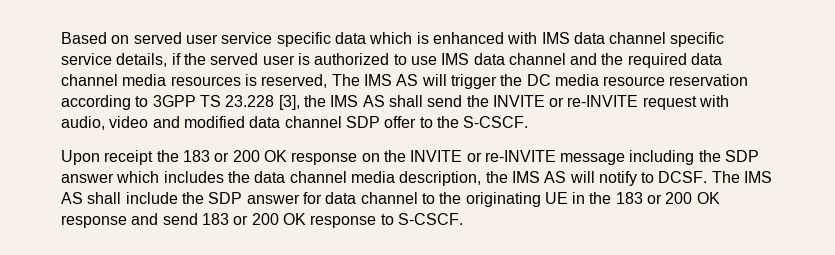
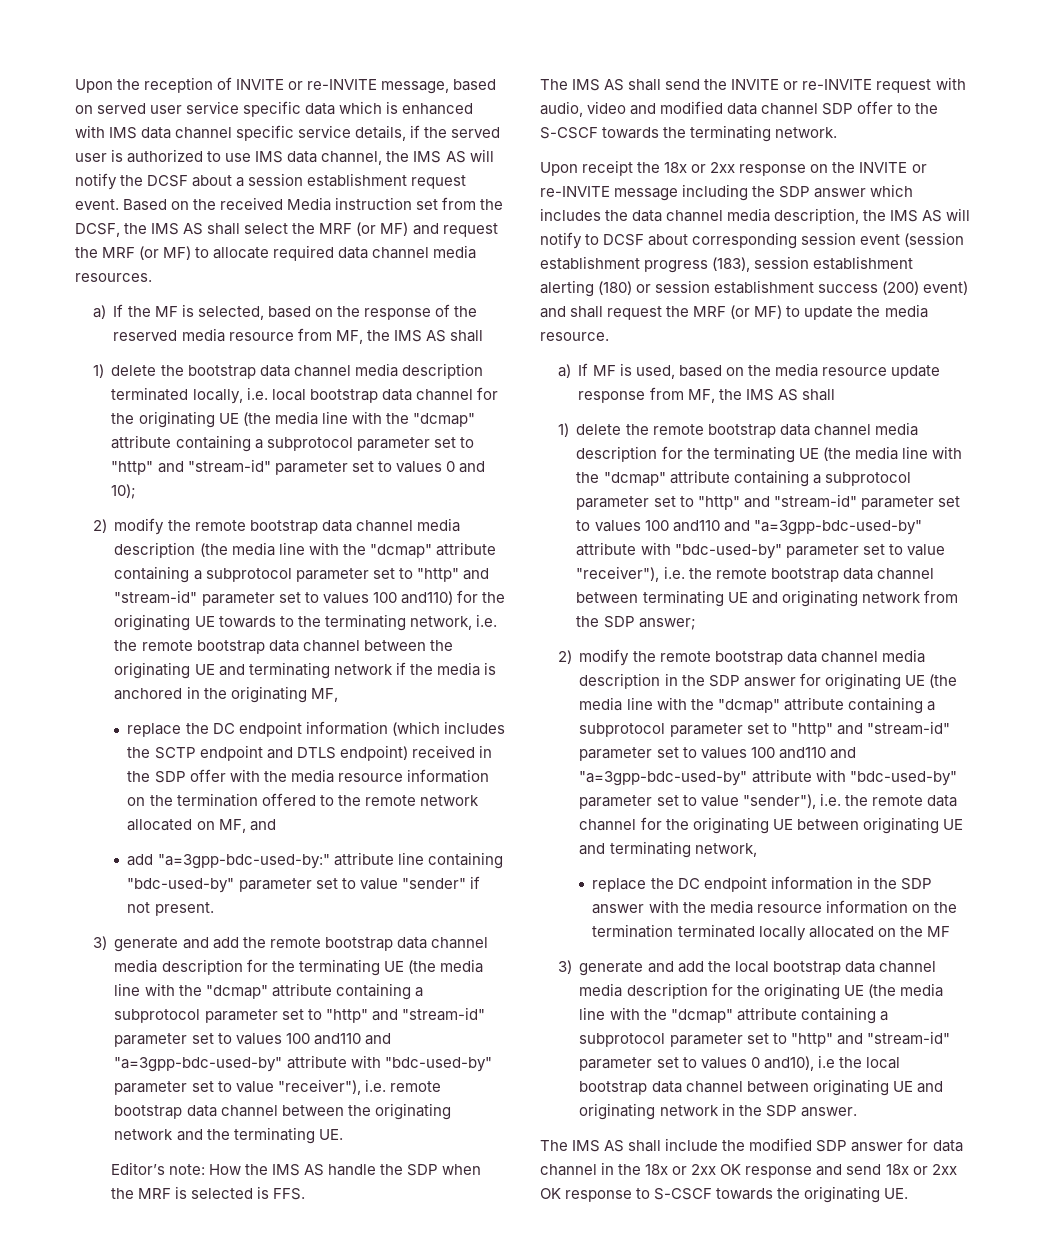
[61,32,107,44] Based -> [75,77,497,94] Upon the reception of INVITE or re-INVITE message, based
[508,53,723,68] [61,74,749,89] [61,95,326,110] channel and the required data channel media resources is reserved, The IMS AS will trigger the DC media resource reservation according to 3GPP TS 23.228 [3], the -> [321,149,494,165] [75,173,467,190] [75,197,504,211] [75,222,498,237] [75,245,477,261] [75,273,152,282] [92,304,477,320] [113,328,483,344] [92,363,483,379] [111,387,498,404] [111,411,475,428] [111,435,474,452] [111,459,485,475] [111,484,137,499] [92,518,460,535] [114,542,496,558] [114,566,489,583] [114,590,505,606] [114,614,497,631] [114,640,453,654] [114,662,496,679] [114,686,338,703] [127,721,505,737] [127,745,492,761] [127,769,489,783] [127,793,479,807] [127,819,276,833] [127,852,503,869] [127,876,480,893] [127,902,214,916] [92,936,488,952] [114,959,483,976] [114,983,423,1000] [114,1007,485,1023] [114,1033,391,1047] [114,1055,492,1072] [114,1079,441,1095] [114,1103,451,1120] [114,1127,343,1144] [110,1162,482,1176] [110,1186,306,1200] [540,79,568,90] channel, the IMS AS will notify the DCSF about a session establishment request event. Based on the received Media instruction set from the DCSF, the IMS AS shall select the MRF (or MF) and request the MRF (or MF) to allocate required data channel media resources. // a) If the MF is selected, based on the response of the reserved media resource from MF, the IMS AS shall // 1) delete the bootstrap data channel media description terminated locally, i.e. local bootstrap data channel for the originating UE (the media line with the "dcmap" attribute containing a subprotocol parameter set to "http" and "stream-id" parameter set to values 0 and 10); // 2) modify the remote bootstrap data channel media description (the media line with the "dcmap" attribute containing a subprotocol parameter set to "http" and "stream-id" parameter set to values 100 and110) for the originating UE towards to the terminating network, i.e. the remote bootstrap data channel between the originating UE and terminating network if the media is anchored in the originating MF, // replace the DC endpoint information (which includes the SCTP endpoint and DTLS endpoint) received in the SDP offer with the media resource information on the termination offered to the remote network allocated on MF, and // add "a=3gpp-bdc-used-by:" attribute line containing "bdc-used-by" parameter set to value "sender" if not present. // 3) generate and add the remote bootstrap data channel media description for the terminating UE (the media line with the "dcmap" attribute containing a subprotocol parameter set to "http" and "stream-id" parameter set to values 100 and110 and "a=3gpp-bdc-used-by" attribute with "bdc-used-by" parameter set to value "receiver"), i.e. remote bootstrap data channel between the originating network and the terminating UE. // Editor’s note: How the IMS AS handle the SDP when the MRF is selected is FFS. // The
[463,116,529,128] S-CSCF. -> [540,125,838,142] S-CSCF towards the terminating network.
[182,150,287,162] 183 or 200 OK -> [664,162,736,173] 18x or 2xx
[658,171,708,183] DCSF. -> [603,232,965,249] [540,256,914,273] [540,280,969,297] [540,304,928,320] [540,332,609,341] [557,363,940,379] [578,387,835,403] [557,422,918,438] [576,446,962,463] [576,470,911,487] [576,494,960,510] [576,520,922,535] [576,542,945,559] [576,566,934,582] [576,590,958,607] [576,616,696,630] [557,649,925,666] [579,673,957,690] [579,697,935,714] [579,721,950,737] [579,747,856,761] [579,769,957,786] [579,793,957,809] [579,817,963,834] [579,841,757,858] [592,876,932,892] [592,900,957,914] [592,924,950,941] [557,960,936,976] [579,983,943,1000] [579,1007,888,1024] [579,1031,950,1047] [579,1055,900,1071] [579,1079,943,1096] [579,1103,857,1120] DCSF about corresponding session event (session establishment progress (183), session establishment alerting (180) or session establishment success (200) event) and shall request the MRF (or MF) to update the media resource. // a) If MF is used, based on the media resource update response from MF, the IMS AS shall // 1) delete the remote bootstrap data channel media description for the terminating UE (the media line with the "dcmap" attribute containing a subprotocol parameter set to "http" and "stream-id" parameter set to values 100 and110 and "a=3gpp-bdc-used-by" attribute with "bdc-used-by" parameter set to value "receiver"), i.e. the remote bootstrap data channel between terminating UE and originating network from the SDP answer; // 2) modify the remote bootstrap data channel media description in the SDP answer for originating UE (the media line with the "dcmap" attribute containing a subprotocol parameter set to "http" and "stream-id" parameter set to values 100 and110 and "a=3gpp-bdc-used-by" attribute with "bdc-used-by" parameter set to value "sender"), i.e. the remote data channel for the originating UE between originating UE and terminating network, // replace the DC endpoint information in the SDP answer with the media resource information on the termination terminated locally allocated on the MF // 3) generate and add the local bootstrap data channel media description for the originating UE (the media line with the "dcmap" attribute containing a subprotocol parameter set to "http" and "stream-id" parameter set to values 0 and10), i.e the local bootstrap data channel between originating UE and originating network in the SDP answer. //
(204, 198) none -> [749,1138,813,1151] modified
[421,192,720,207] [61,213,463,228] to the originating UE in the 183 or 200 OK response and send 183 or 200 OK response to S-CSCF. -> [601,1162,957,1178] [540,1186,909,1203] in the 18x or 2xx OK response and send 18x or 2xx OK response to S-CSCF towards the originating UE.

